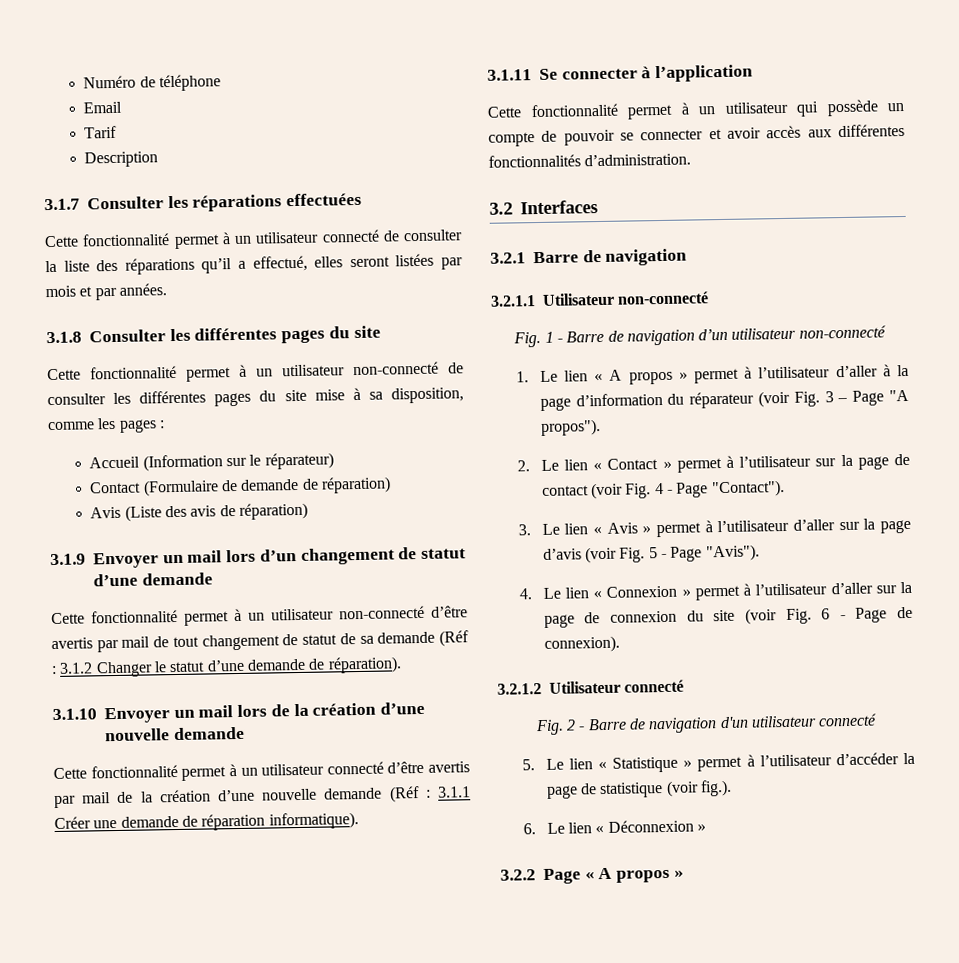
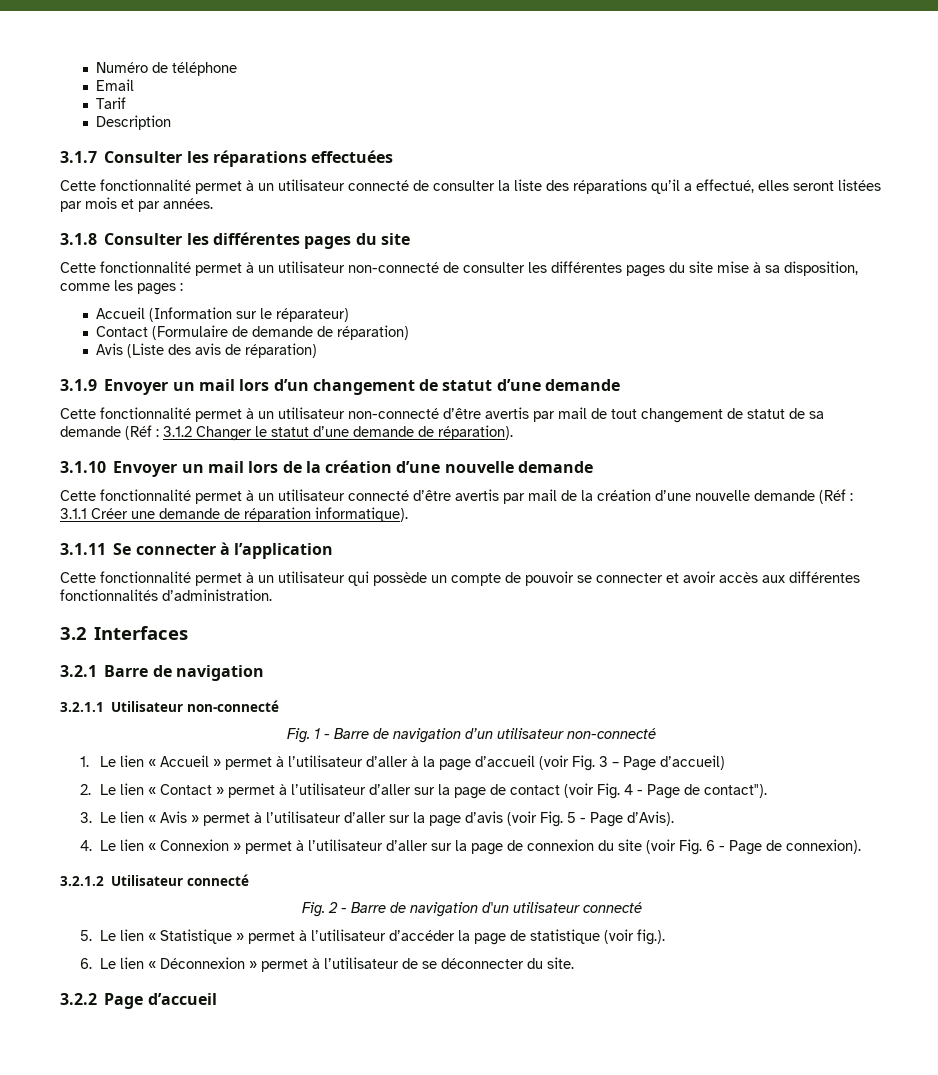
[609,369,673,385] A propos -> [159,755,209,767] Accueil
[575,391,755,409] d’information du réparateur -> [474,755,535,767] d’accueil
[889,389,910,402] [539,419,601,436] "A propos"). -> [659,755,725,770] d’accueil)
(812, 461) none -> [368,784,411,795] d’aller
[711,480,785,498] "Contact"). -> [683,784,767,798] de contact").
[705,544,760,562] "Avis"). -> [626,811,674,826] d’Avis).
[500,867,684,885] // 3.2.2 Page « A propos » -> [260,957,574,972] [60,993,217,1009] permet à l’utilisateur de se déconnecter du site. // 3.2.2 Page d’accueil

